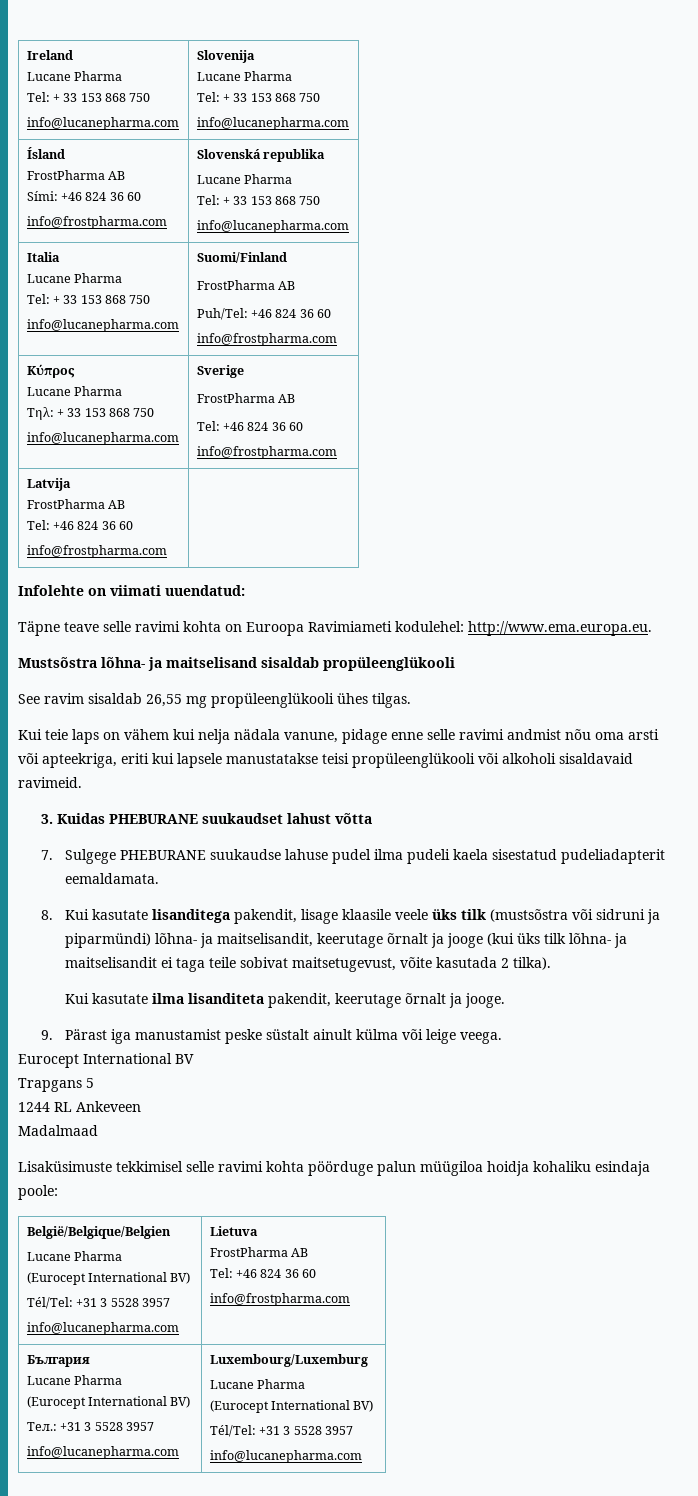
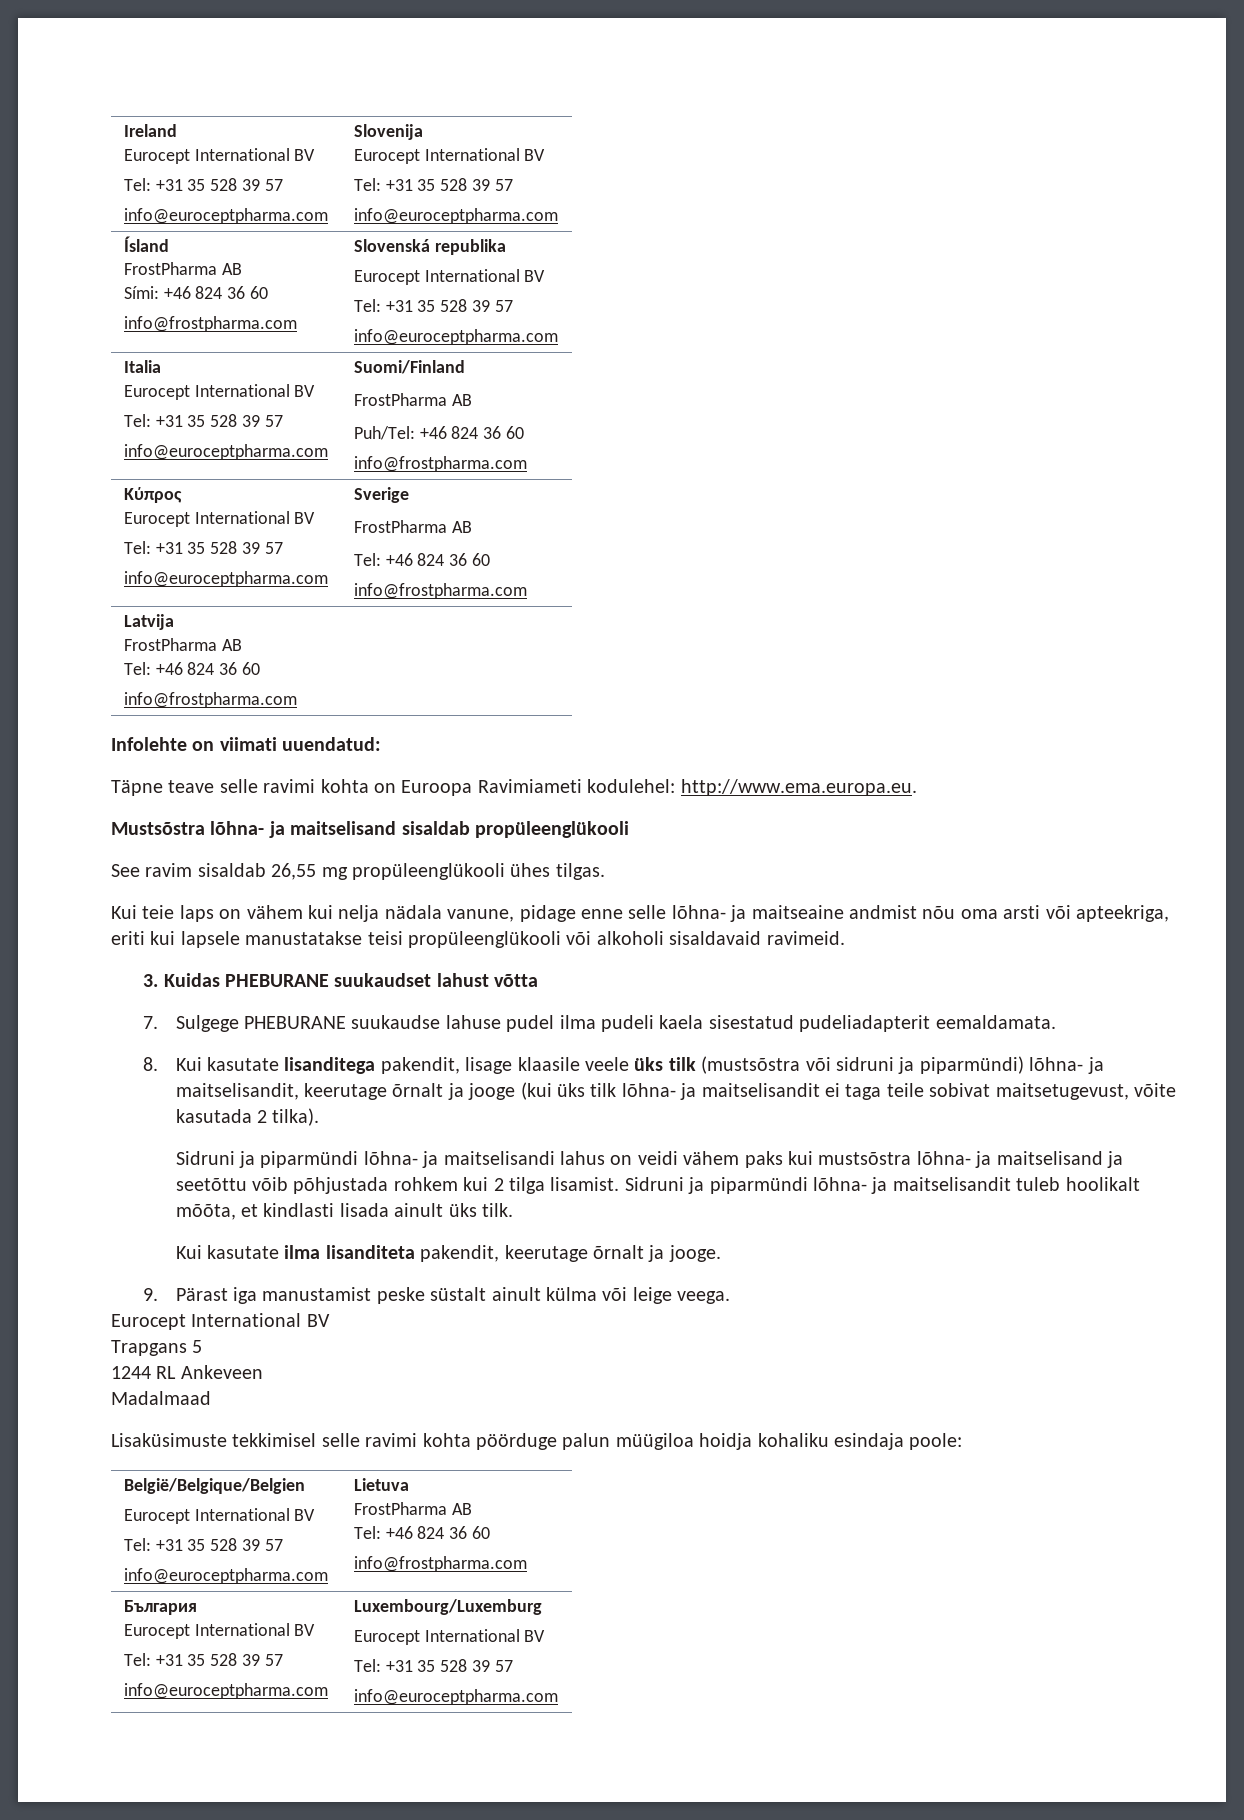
[26,71,122,81] [26,92,151,102] [26,117,179,130] [196,50,255,63] [196,71,292,81] [196,92,321,102] [196,117,349,130] Lucane Pharma // Tel: + 33 153 868 750 // info@lucanepharma.com | Slovenija // Lucane Pharma // Tel: + 33 153 868 750 // info@lucanepharma.com -> [123,148,316,164] [123,178,283,191] [123,208,328,224] [353,124,423,140] [353,148,546,164] [353,178,513,191] [353,208,558,224] Eurocept International BV // Tel: +31 35 528 39 57 // info@euroceptpharma.com | Slovenija // Eurocept International BV // Tel: +31 35 528 39 57 // info@euroceptpharma.com
[196,174,292,184] [196,195,321,205] [196,220,349,233] [26,252,60,262] [26,273,122,283] [26,294,151,304] [26,319,179,332] Lucane Pharma // Tel: + 33 153 868 750 // info@lucanepharma.com // Italia // Lucane Pharma // Tel: + 33 153 868 750 // info@lucanepharma.com -> [353,269,546,285] [353,299,513,312] [353,329,558,345] [123,360,161,373] [123,384,316,400] [123,414,283,427] [123,444,328,460] Eurocept International BV // Tel: +31 35 528 39 57 // info@euroceptpharma.com // Italia // Eurocept International BV // Tel: +31 35 528 39 57 // info@euroceptpharma.com
[26,386,122,396] [26,407,155,420] [26,432,179,445] Lucane Pharma // Τηλ: + 33 153 868 750 // info@lucanepharma.com -> [123,511,316,527] [123,541,283,554] [123,571,328,587] Eurocept International BV // Tel: +31 35 528 39 57 // info@euroceptpharma.com
[459,729,504,740] ravimi -> [671,905,844,922] lõhna- ja maitseaine
(551, 963) none -> [175,1151,1123,1168] [175,1177,1140,1194] [175,1203,513,1220] // Sidruni ja piparmündi lõhna- ja maitselisandi lahus on veidi vähem paks kui mustsõstra lõhna- ja maitselisand ja seetõttu võib põhjustada rohkem kui 2 tilga lisamist. Sidruni ja piparmündi lõhna- ja maitselisandit tuleb hoolikalt mõõta, et kindlasti lisada ainult üks tilk.
[26,1251,122,1261] [26,1272,191,1285] [26,1297,171,1309] [26,1322,179,1335] Lucane Pharma // (Eurocept International BV) // Tél/Tel: +31 3 5528 3957 // info@lucanepharma.com -> [123,1508,316,1524] [123,1538,283,1551] [123,1568,328,1584] Eurocept International BV // Tel: +31 35 528 39 57 // info@euroceptpharma.com
[26,1375,122,1385] [26,1396,191,1409] [26,1422,155,1431] [26,1446,179,1459] [209,1354,368,1367] [209,1379,305,1389] [209,1400,374,1413] [209,1425,354,1437] [209,1450,362,1463] Lucane Pharma // (Eurocept International BV) // Teл.: +31 3 5528 3957 // info@lucanepharma.com | Luxembourg/Luxemburg // Lucane Pharma // (Eurocept International BV) // Tél/Tel: +31 3 5528 3957 // info@lucanepharma.com -> [123,1623,316,1639] [123,1653,283,1666] [123,1683,328,1699] [353,1599,542,1615] [353,1629,546,1645] [353,1659,513,1672] [353,1689,558,1705] Eurocept International BV // Tel: +31 35 528 39 57 // info@euroceptpharma.com | Luxembourg/Luxemburg // Eurocept International BV // Tel: +31 35 528 39 57 // info@euroceptpharma.com

